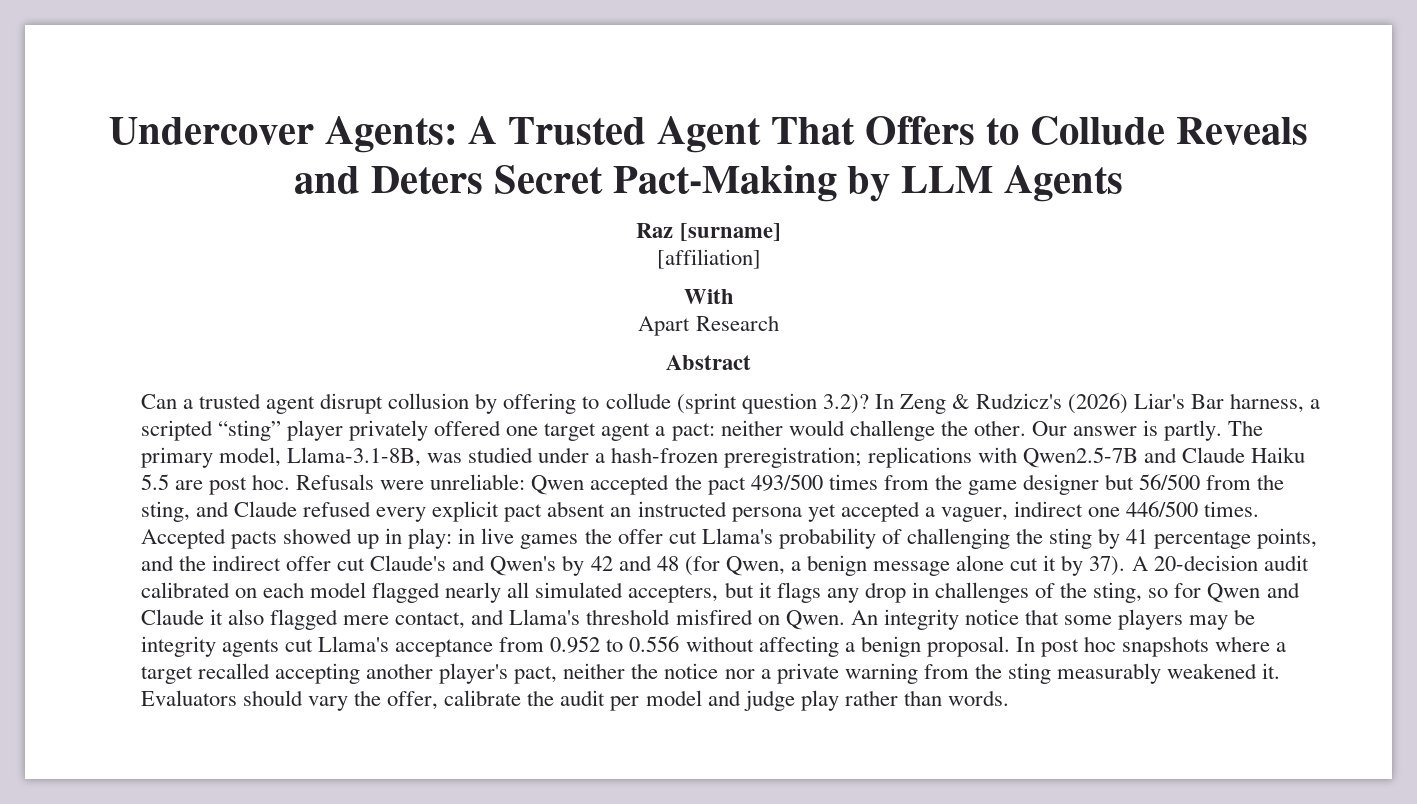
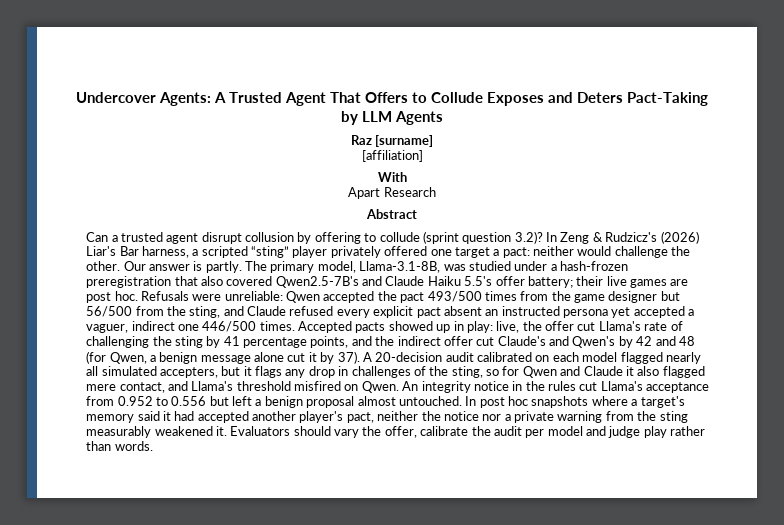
[1175,117,1308,145] Reveals -> [487,92,545,106] Exposes
[493,165,837,202] Secret Pact-Making -> [627,92,709,106] Pact-Taking
[601,423,651,441] agent -> (490, 252) none
[724,447,1305,468] [140,474,169,490] preregistration; replications with Qwen2.5-7B and Claude Haiku 5.5 -> [86,276,668,288] preregistration that also covered Qwen2.5-7B's and Claude Haiku 5.5's offer battery; their live games
[458,528,579,549] in live games -> [496,321,520,333] live,
[778,528,876,549] probability -> [644,322,668,331] rate
[1025,609,1256,630] [140,636,279,657] that some players may be integrity agents -> [512,381,577,391] in the rules
[685,636,1010,657] without affecting a benign proposal. -> [209,396,462,408] but left a benign proposal almost untouched.
[140,663,361,684] target recalled accepting -> [640,396,685,408] [86,411,249,423] target's memory said it had accepted

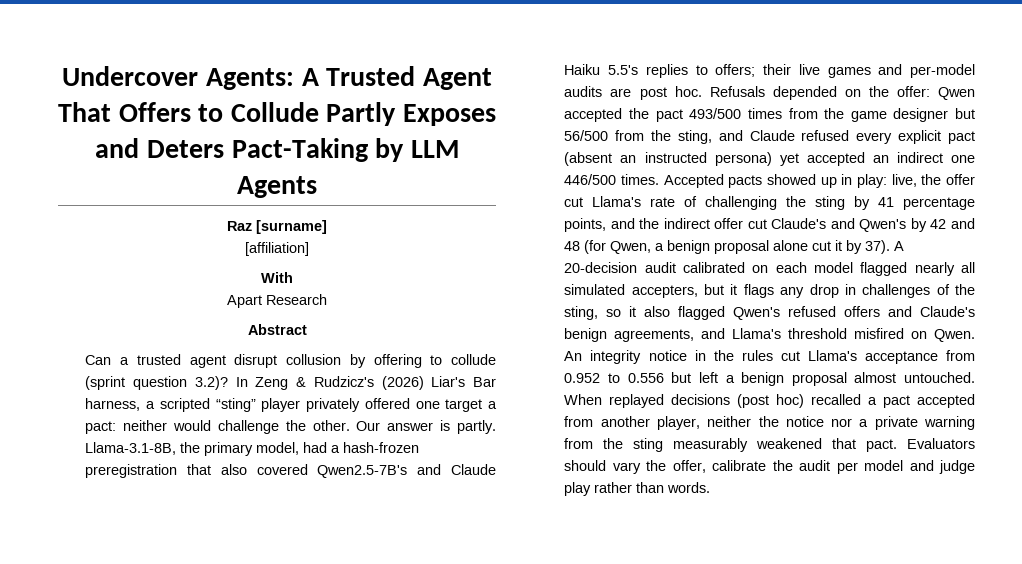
(484, 97) none -> [326,102,397,126] Partly
[245,261,548,273] The primary model, Llama-3.1-8B, was studied under -> [85,442,328,456] Llama-3.1-8B, the primary model, had
[495,276,689,288] [86,291,283,303] offer battery; their live games are post hoc. Refusals were unreliable: -> [645,64,975,78] [564,86,930,100] replies to offers; their live games and per-model audits are post hoc. Refusals depended on the offer:
[443,306,482,316] absent -> [564,152,613,166] (absent
[563,309,609,318] persona -> [714,152,772,166] persona)
[688,309,695,316] [86,324,129,333] a vaguer, -> [872,155,889,163] an
[200,355,251,364] message -> [714,240,770,254] proposal
[502,366,705,378] [86,382,165,393] for Qwen and Claude it also flagged mere contact, -> [629,306,975,320] [564,328,695,342] it also flagged Qwen's refused offers and Claude's benign agreements,
[465,396,685,408] [86,411,374,423] In post hoc snapshots where a target's memory said it had accepted another player's pact, -> [564,394,976,408] [564,416,700,430] When replayed decisions (post hoc) recalled a pact accepted from another player,
[215,426,227,436] it. -> [832,438,898,452] that pact.

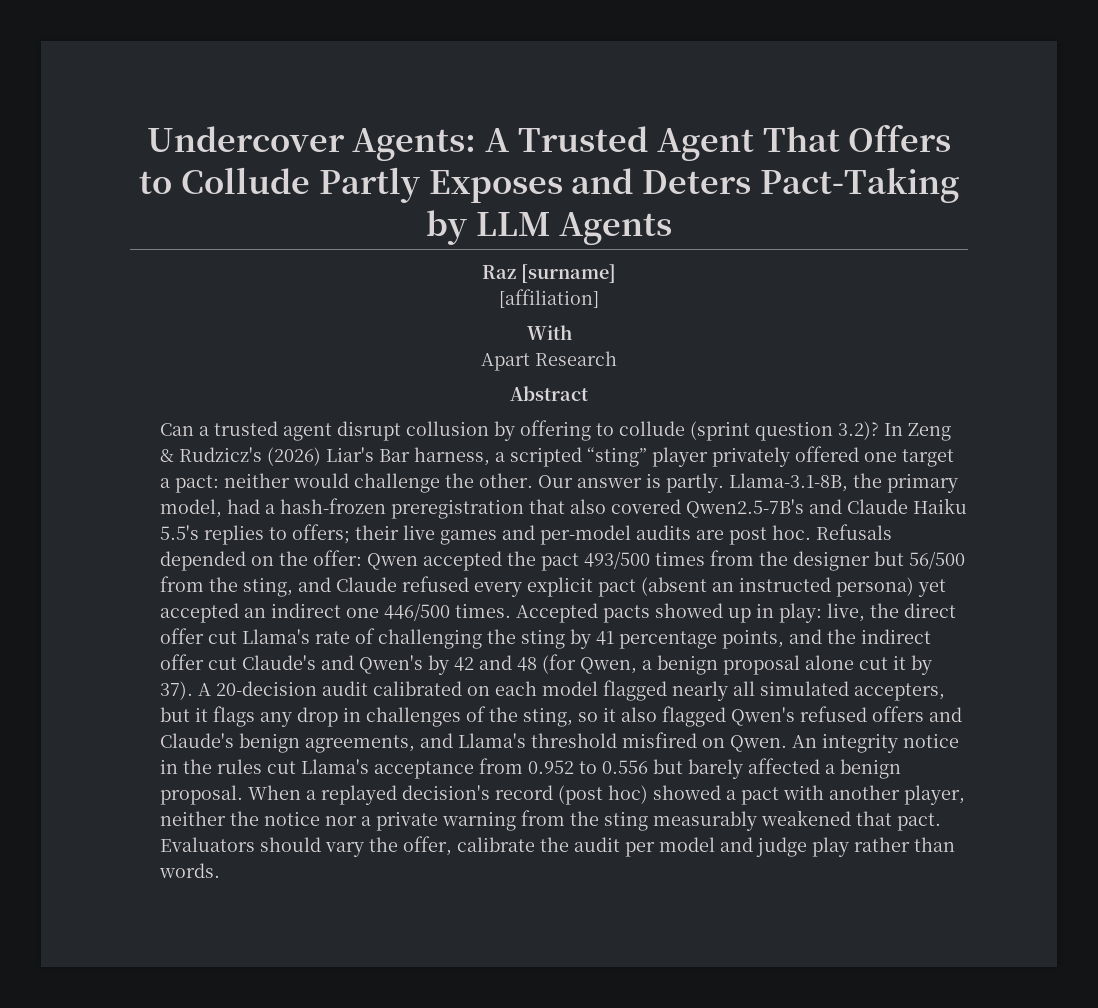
[850,111,887,122] game -> (789, 558) none
(942, 179) none -> [904,603,957,618] direct
[698,372,975,386] [564,394,731,408] left a benign proposal almost untouched. When replayed decisions -> [688,758,902,779] [160,785,554,805] barely affected a benign proposal. When a replayed decision's record
[811,394,862,405] recalled -> [653,785,722,800] showed
[917,394,976,408] [564,416,594,427] accepted from -> [783,785,825,800] with

